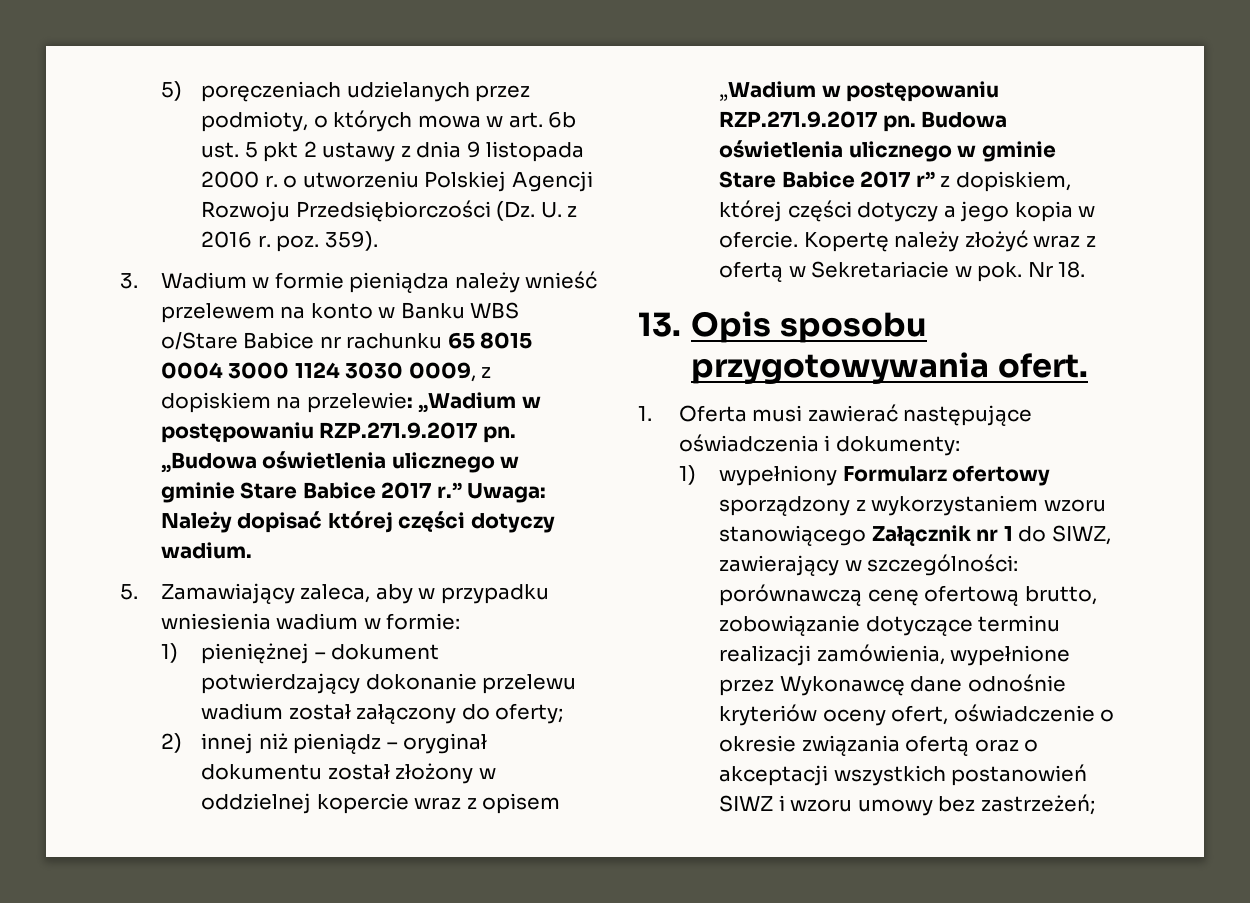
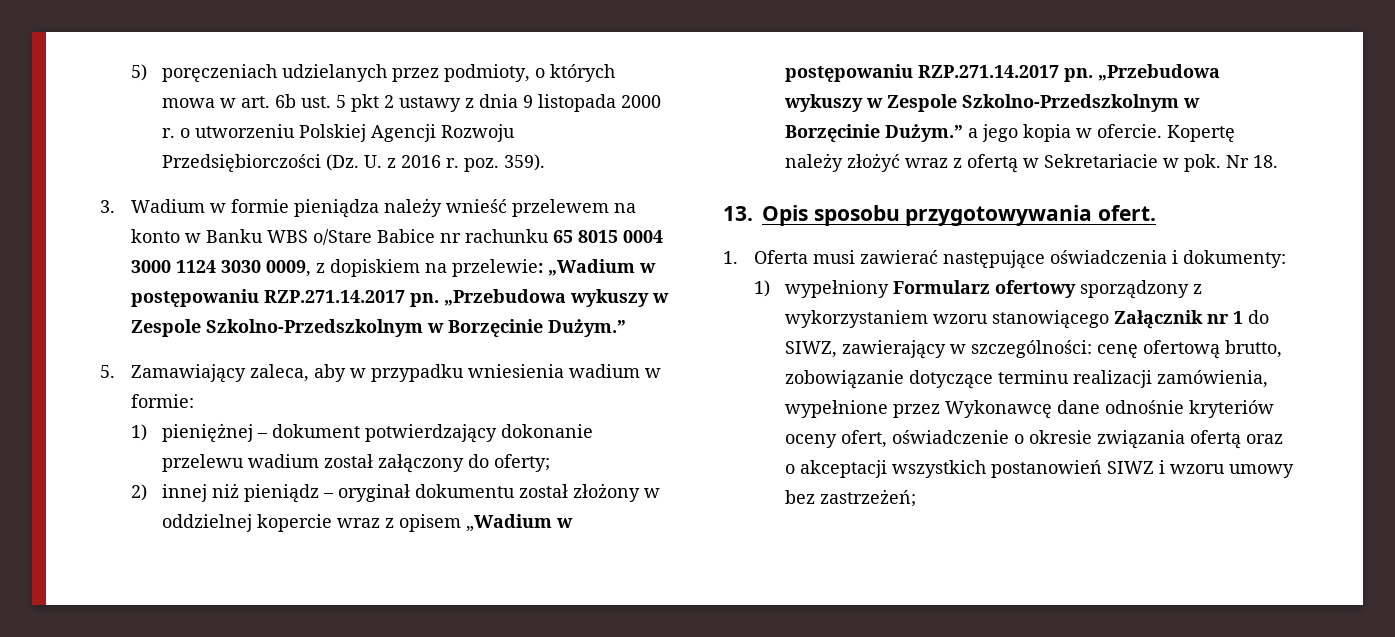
[319,422,516,443] [160,451,520,473] [160,482,547,503] [160,511,555,533] [160,542,252,559] RZP.271.9.2017 pn. „Budowa oświetlenia ulicznego w gminie Stare Babice 2017 r.” Uwaga: Należy dopisać której części dotyczy wadium. -> [264,289,670,307] [131,319,627,337] RZP.271.14.2017 pn. „Przebudowa wykuszy w Zespole Szkolno-Przedszkolnym w Borzęcinie Dużym.”
[719,111,1008,132] [719,140,1056,162] [719,171,1071,192] [719,200,939,222] RZP.271.9.2017 pn. Budowa oświetlenia ulicznego w gminie Stare Babice 2017 r” z dopiskiem, której części dotyczy -> [918,64,1221,82] [784,94,1201,112] [785,124,964,142] RZP.271.14.2017 pn. „Przebudowa wykuszy w Zespole Szkolno-Przedszkolnym w Borzęcinie Dużym.”
[719,584,863,606] porównawczą -> (1093, 349) none

